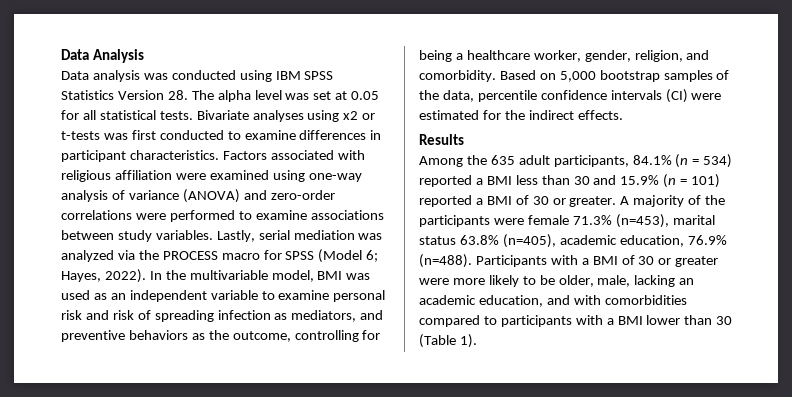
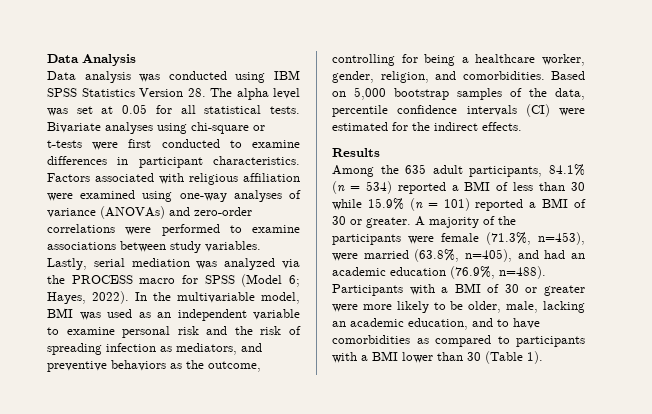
[343,111,359,120] x2 -> [191,122,249,134] chi-square
[103,133,128,140] was -> [92,142,119,150] were
[61,190,108,202] analysis -> [233,190,282,202] analyses
[182,189,240,203] (ANOVA) -> [100,206,165,219] (ANOVAs)
(109, 315) none -> [234,326,253,335] the
[419,70,496,82] comorbidity. -> [462,71,545,80] comorbidities.
(512, 180) none -> [496,182,509,191] of
[593,175,617,185] and -> [332,199,362,210] while
[572,214,715,228] [419,234,727,248] [419,254,472,268] 71.3% (n=453), marital status 63.8% (n=405), academic education, 76.9% (n=488). -> [486,232,585,245] [332,249,585,262] [332,266,546,279] (71.3%, n=453), were married (63.8%, n=405), and had an academic education (76.9%, n=488).
[573,295,687,305] with comorbidities -> [497,318,540,329] [332,335,429,344] to have comorbidities as

